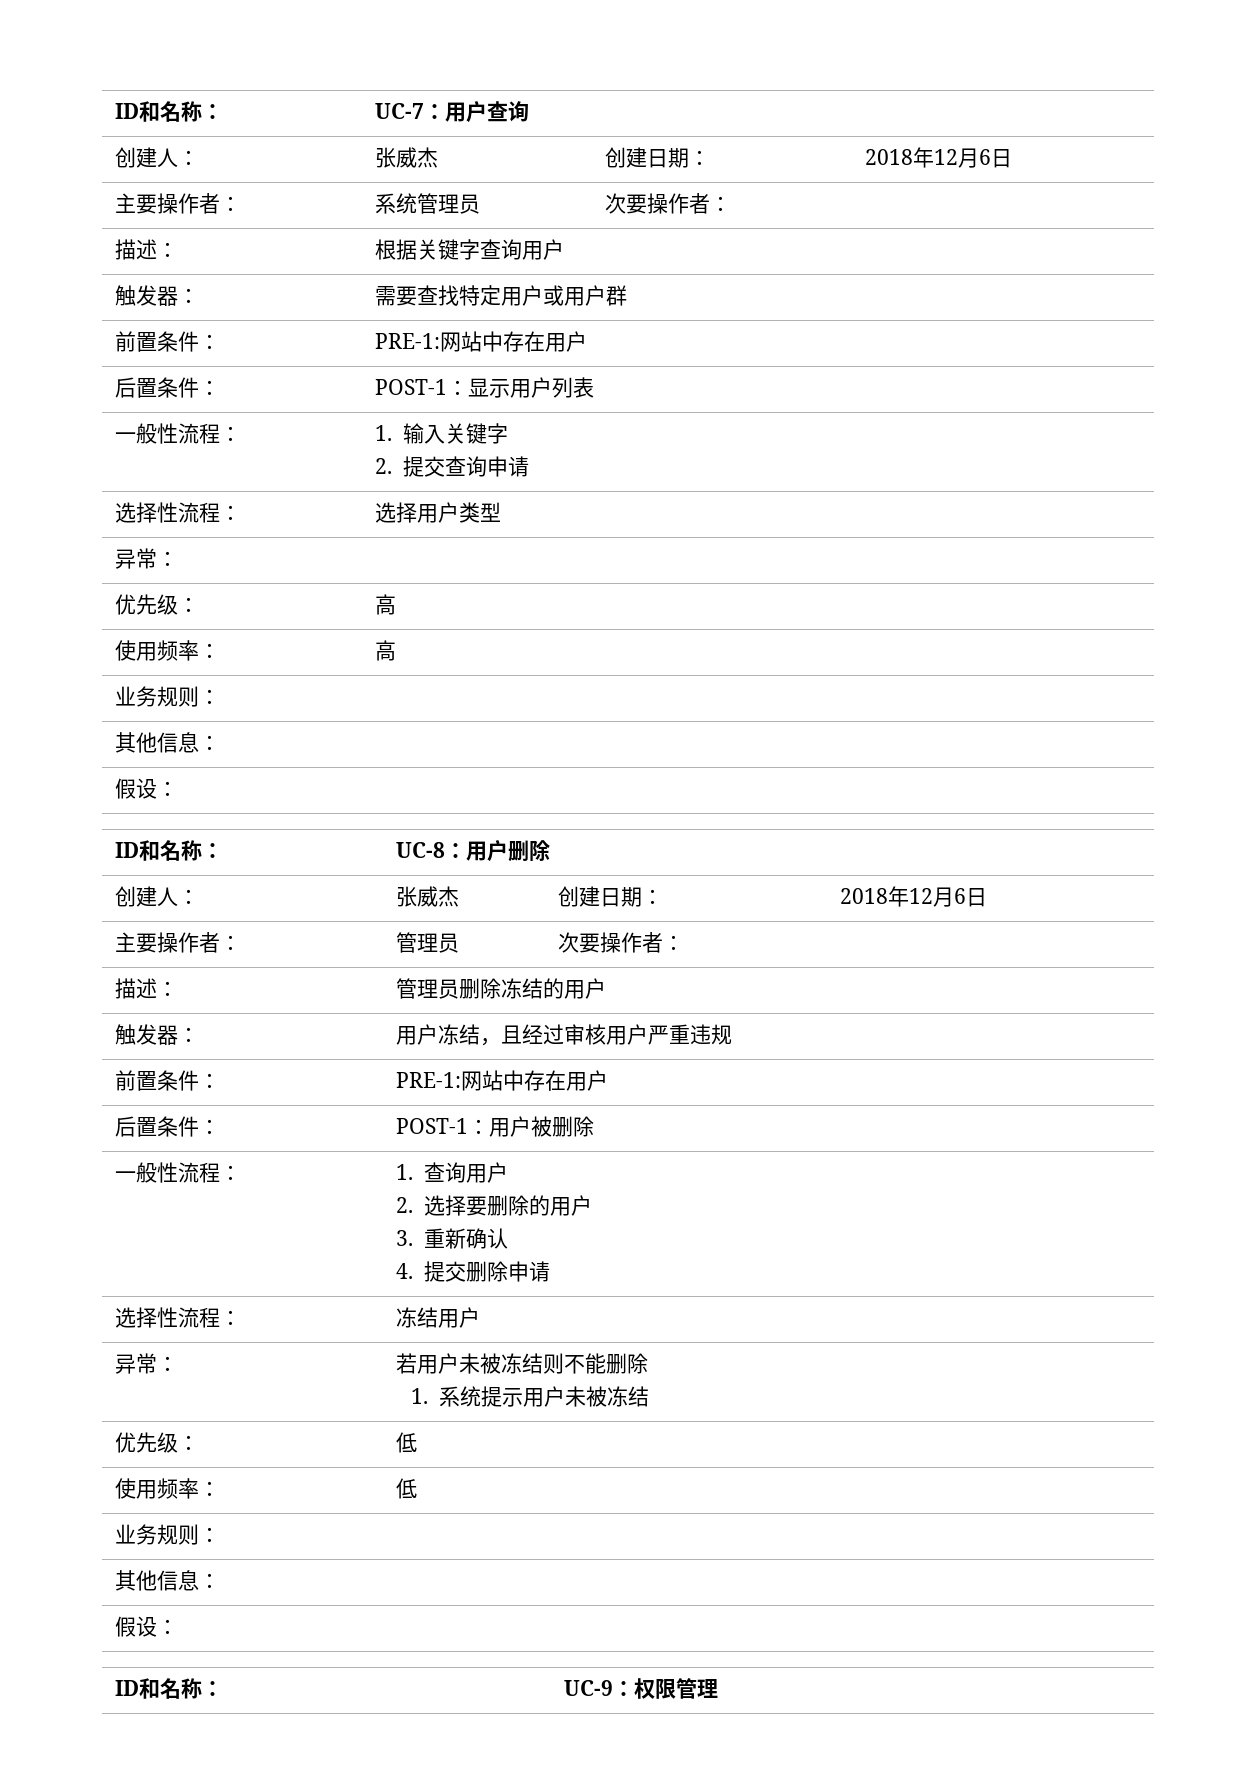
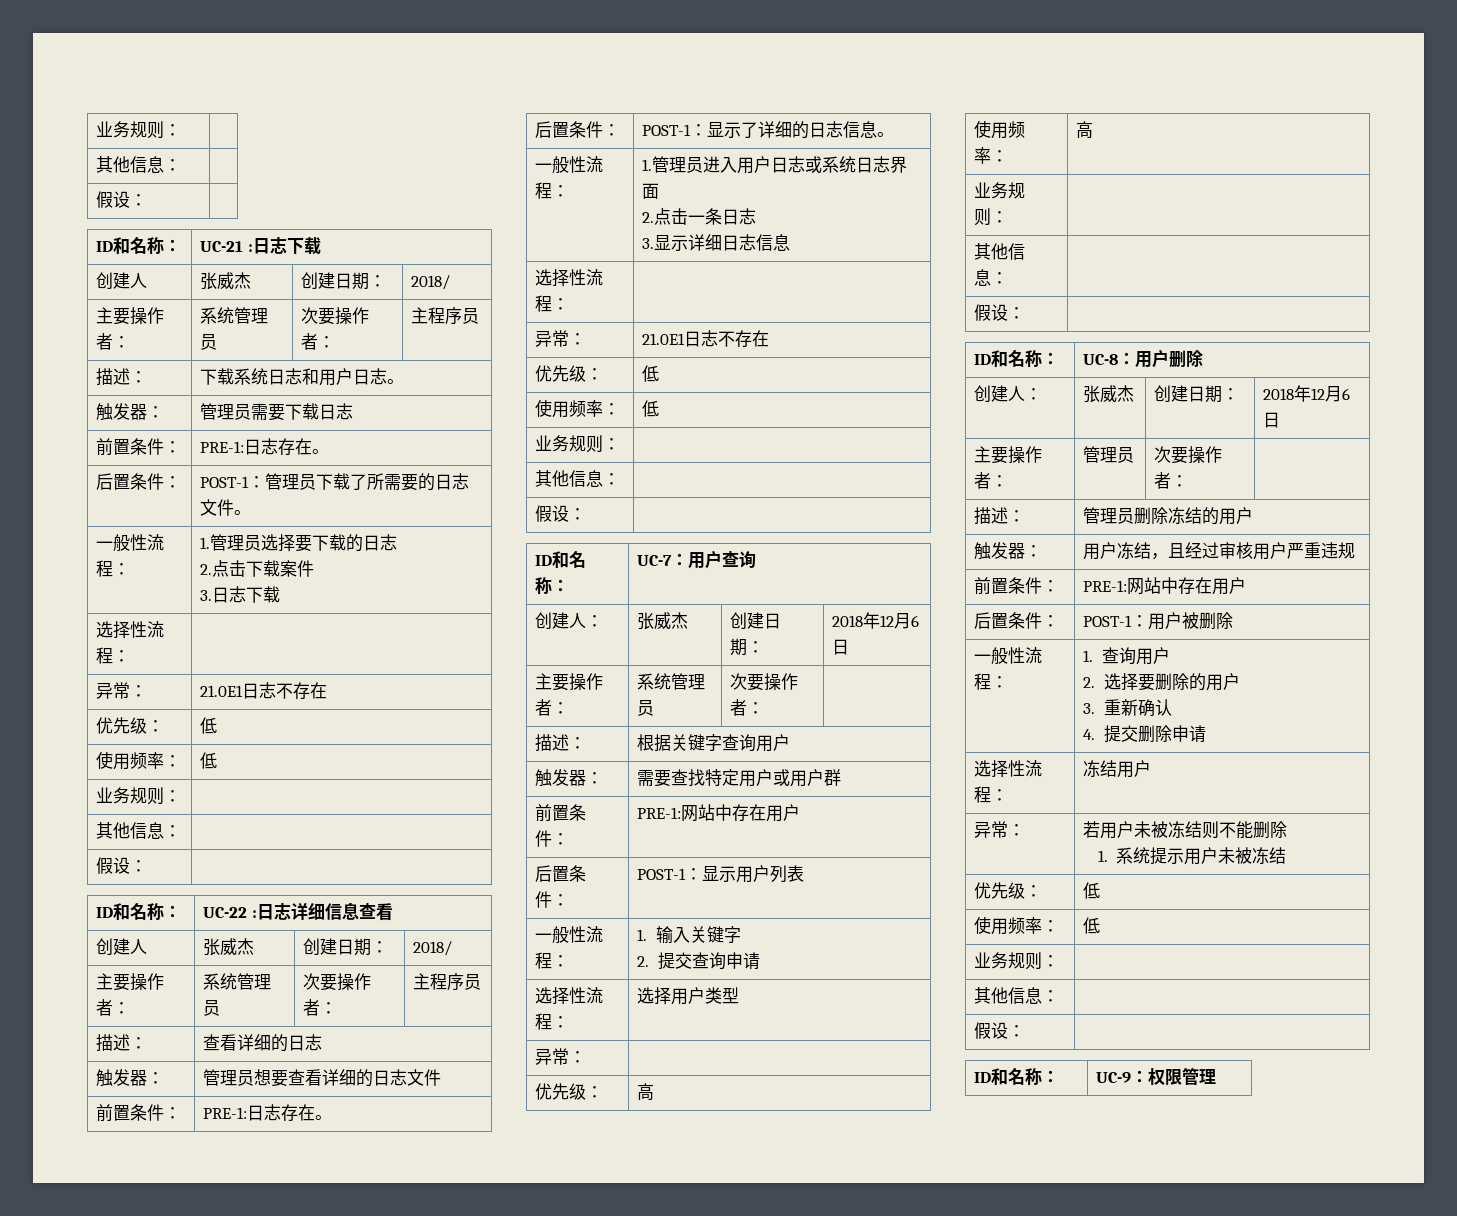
(115, 111) none -> [96,121,182,139] [96,156,182,173] [96,191,148,208] [96,237,182,255] [200,237,322,255] [96,272,148,290] [200,272,252,290] [301,272,387,290] [411,275,451,290] [96,307,165,325] [96,333,131,350] [200,307,269,324] [200,334,218,350] [301,307,370,325] [301,333,336,350] [411,307,480,325] [96,368,148,386] [200,368,405,386] [96,403,165,421] [200,403,354,421] [96,438,182,456] [200,438,330,455] [96,473,182,490] [200,473,470,491] [200,499,252,516] [96,534,165,551] [96,560,131,577] [200,534,398,552] [200,560,315,577] [200,586,281,603] [96,621,165,639] [96,647,131,664] [96,682,148,699] [200,682,328,699] [96,717,165,734] [200,717,218,734] [96,751,182,770] [200,752,218,769] [96,787,182,805] [96,822,182,839] [96,857,148,874] [96,903,182,921] [203,902,394,921] [96,938,148,956] [203,938,255,956] [303,938,389,956] [413,941,453,956] [96,973,165,991] [96,999,131,1016] [203,973,272,990] [203,1000,221,1016] [303,973,372,991] [303,999,338,1016] [413,973,482,991] [96,1034,148,1052] [203,1034,323,1052] [96,1069,165,1087] [203,1069,442,1087] [96,1104,182,1122] [203,1104,333,1121] [535,121,621,138] [642,121,895,139] [535,156,604,173] [535,182,570,199] [642,156,908,174] [642,183,660,199] [642,208,757,225] [642,234,791,251] [535,269,604,287] [535,295,570,312] [535,330,587,347] [642,330,770,347] [535,365,604,382] [642,365,660,382] [535,399,621,418] [642,400,660,417] [535,435,621,453] [535,470,621,487] [535,505,587,522] 业务规则： | // 其他信息： | // 假设： | // ID和名称： | UC-21 :日志下载 // 创建人 | 张威杰 | 创建日期： | 2018/ // 主要操作者： | 系统管理员 | 次要操作者： | 主程序员 // 描述： | 下载系统日志和用户日志。 // 触发器： | 管理员需要下载日志 // 前置条件： | PRE-1:日志存在。 // 后置条件： | POST-1：管理员下载了所需要的日志文件。 // 一般性流程： | 1.管理员选择要下载的日志 // 2.点击下载案件 // 3.日志下载 // 选择性流程： | // 异常： | 21.0E1日志不存在 // 优先级： | 低 // 使用频率： | 低 // 业务规则： | // 其他信息： | // 假设： | // ID和名称： | UC-22 :日志详细信息查看 // 创建人 | 张威杰 | 创建日期： | 2018/ // 主要操作者： | 系统管理员 | 次要操作者： | 主程序员 // 描述： | 查看详细的日志 // 触发器： | 管理员想要查看详细的日志文件 // 前置条件： | PRE-1:日志存在。 // 后置条件： | POST-1：显示了详细的日志信息。 // 一般性流程： | 1.管理员进入用户日志或系统日志界面 // 2.点击一条日志 // 3.显示详细日志信息 // 选择性流程： | // 异常： | 21.0E1日志不存在 // 优先级： | 低 // 使用频率： | 低 // 业务规则： | // 其他信息： | // 假设： | //

